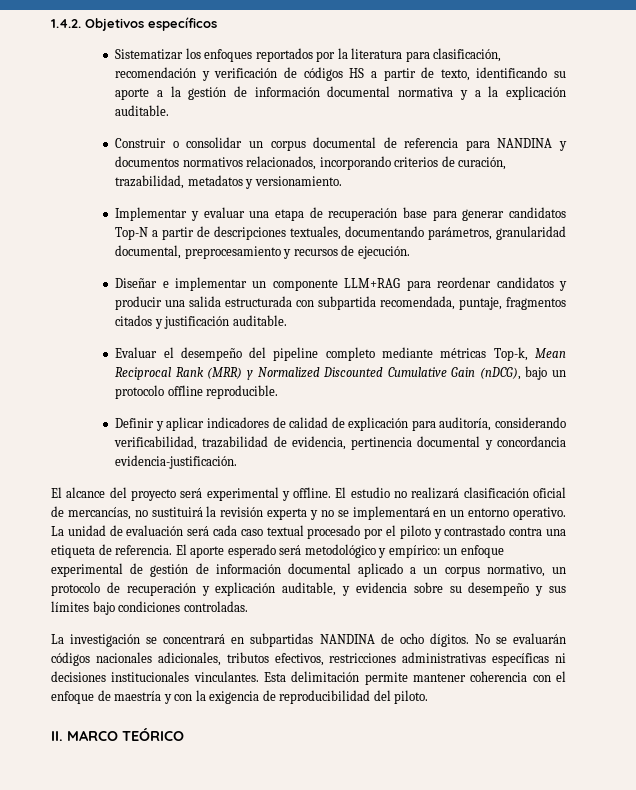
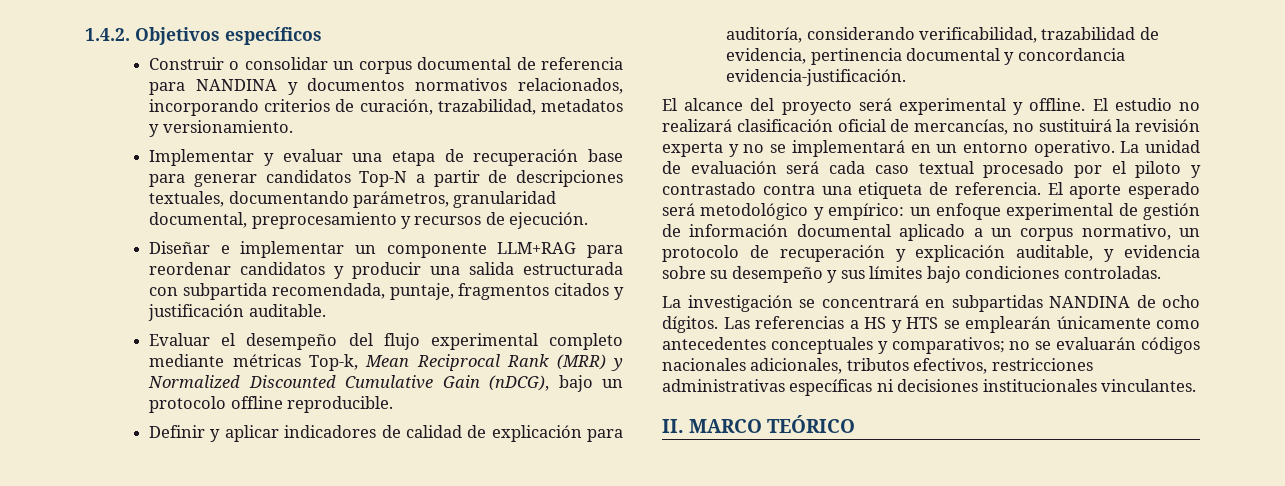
[115,48,502,62] [115,67,566,81] [115,86,566,100] [115,105,170,116] // Sistematizar los enfoques reportados por la literatura para clasificación, recomendación y verificación de códigos HS a partir de texto, identificando su aporte a la gestión de información documental normativa y a la explicación auditable. -> (322, 36) none
[273,347,319,361] pipeline -> [383,333,538,350] flujo experimental
[474,634,490,644] No -> [723,316,1200,333] [662,337,1031,354] Las referencias a HS y HTS se emplearán únicamente como antecedentes conceptuales y comparativos; no
[264,671,566,685] [51,690,429,704] Esta delimitación permite mantener coherencia con el enfoque de maestría y con la exigencia de reproducibilidad del piloto. -> (1197, 385) none

